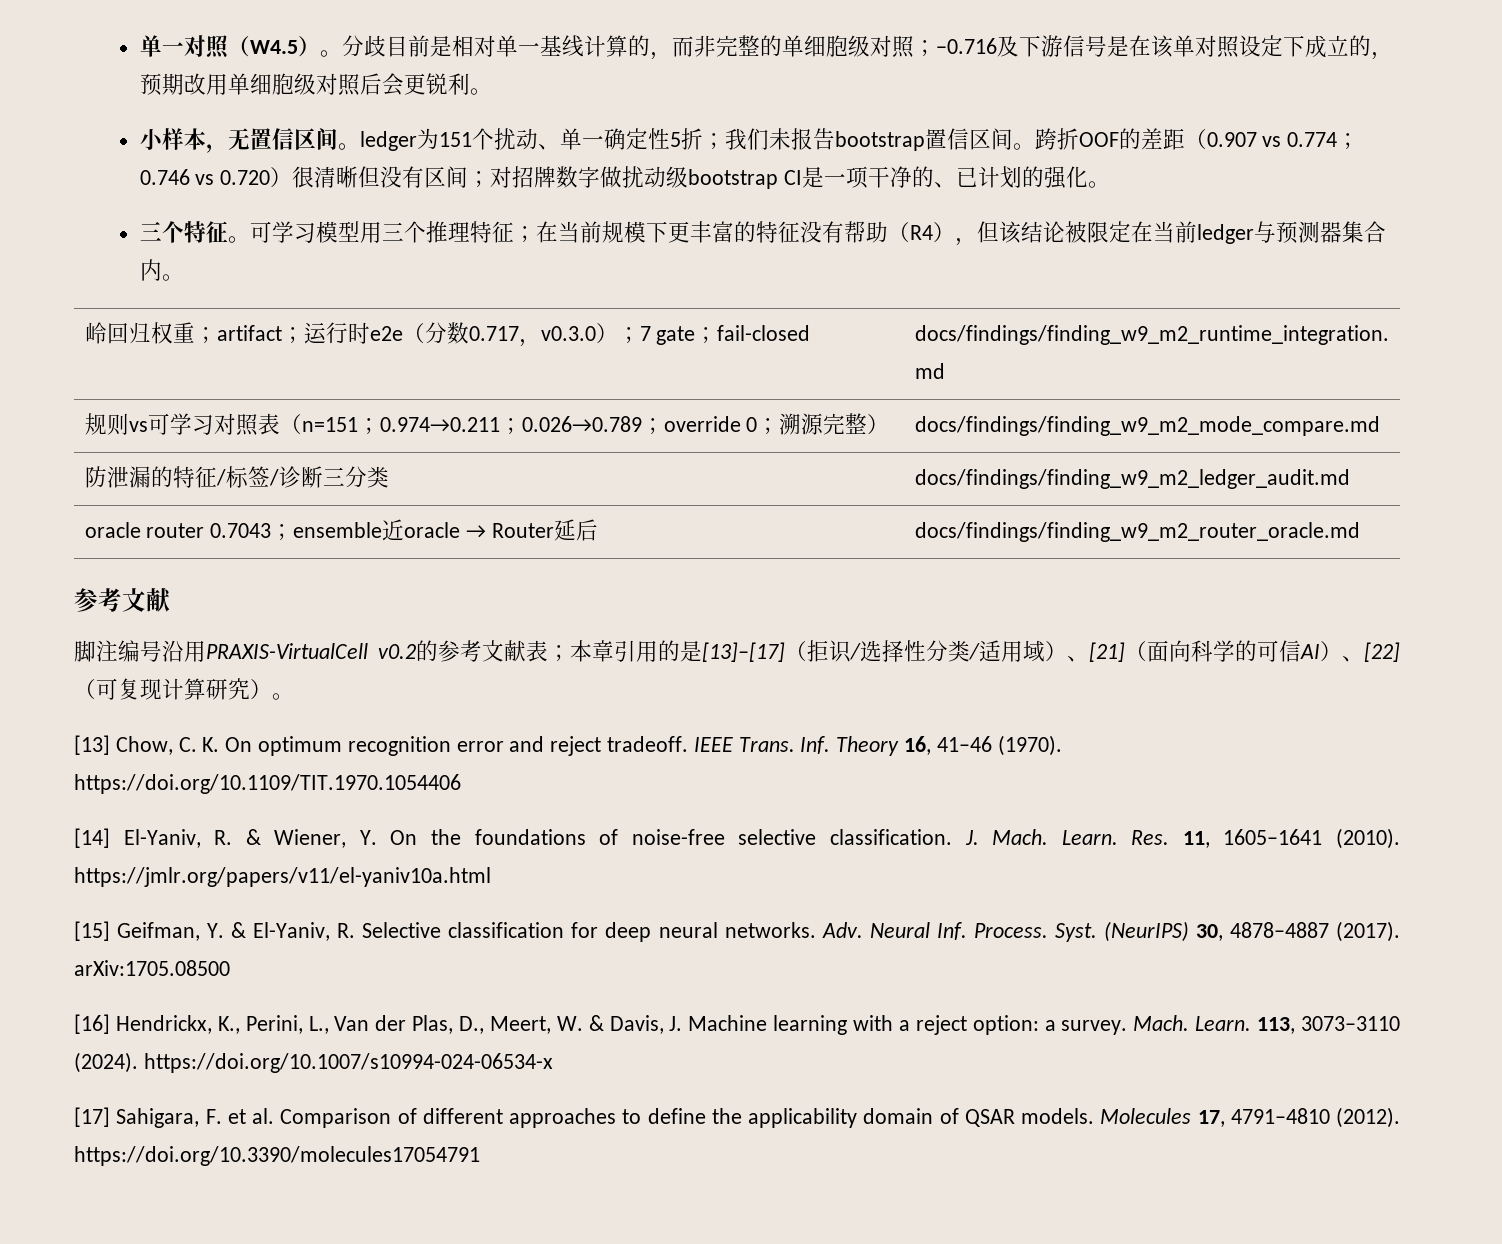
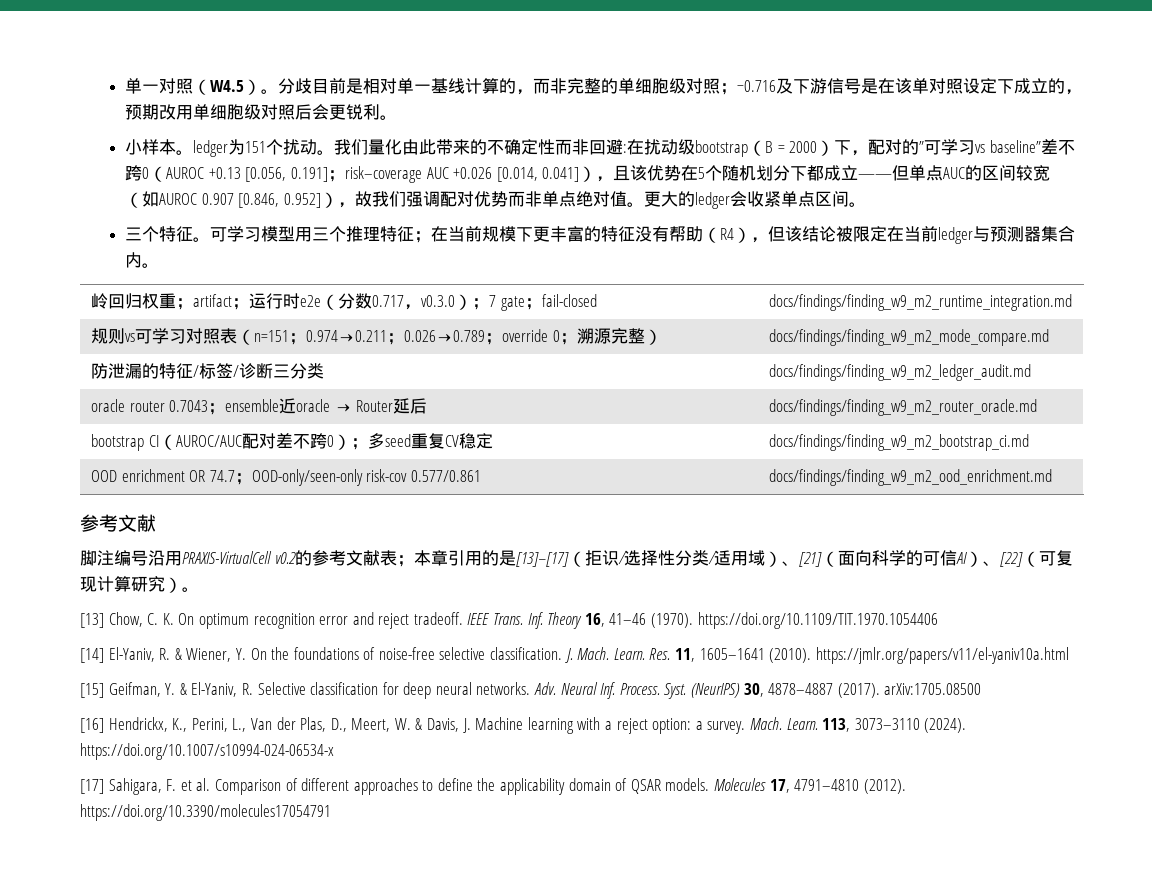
[205,128,338,153] ，无置信区间 -> (177, 147) none
[537,128,1360,151] [139,166,1089,189] 、单一确定性5折；我们未报告bootstrap置信区间。跨折OOF的差距（0.907 vs 0.774；0.746 vs 0.720）很清晰但没有区间；对招牌数字做扰动级bootstrap CI是一项干净的、已计划的强化 -> [317,139,1076,157] [125,165,1051,183] [125,191,850,209] 。我们量化由此带来的不确定性而非回避:在扰动级bootstrap（B = 2000）下，配对的”可学习vs baseline”差不跨0（AUROC +0.13 [0.056, 0.191]；risk–coverage AUC +0.026 [0.014, 0.041]），且该优势在5个随机划分下都成立——但单点AUC的区间较宽（如AUROC 0.907 [0.846, 0.952]），故我们强调配对优势而非单点绝对值。更大的ledger会收紧单点区间
(1360, 532) none -> [90,433,493,451] [768,434,1029,451] [90,469,481,486] [768,469,1052,486] // bootstrap CI（AUROC/AUC配对差不跨0）；多seed重复CV稳定 | docs/findings/finding_w9_m2_bootstrap_ci.md // OOD enrichment OR 74.7；OOD-only/seen-only risk-cov 0.577/0.861 | docs/findings/finding_w9_m2_ood_enrichment.md

